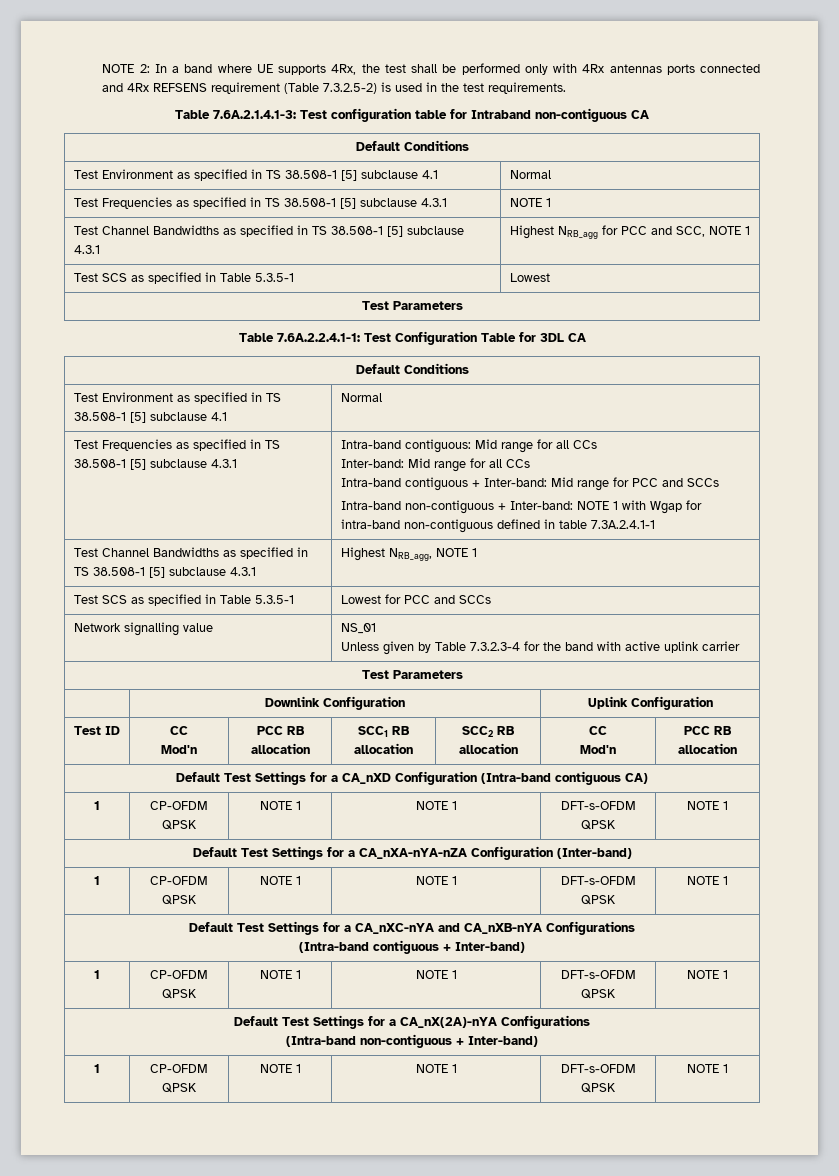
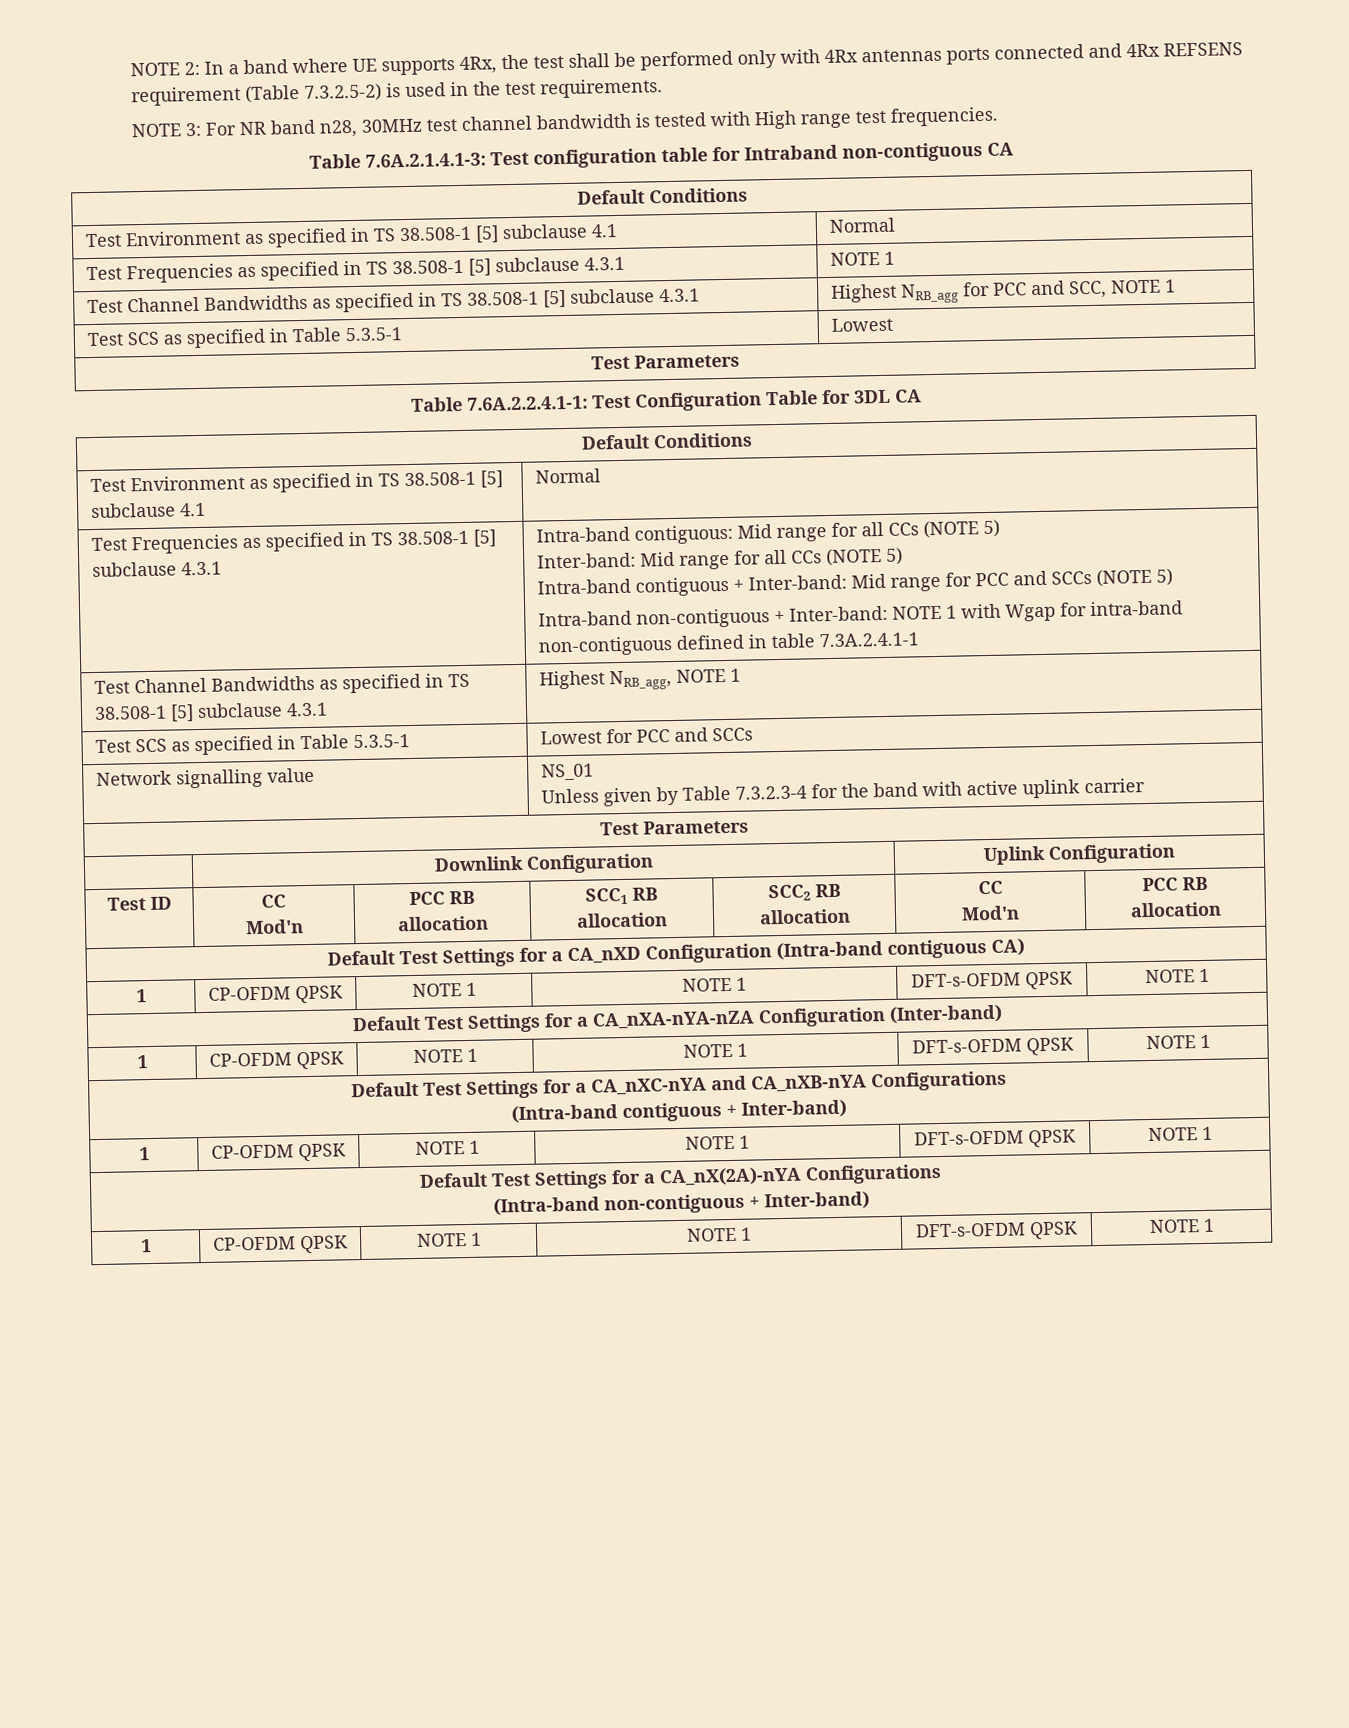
(567, 88) none -> [131,106,999,138] // NOTE 3: For NR band n28, 30MHz test channel bandwidth is tested with High range test frequencies.
(597, 444) none -> [922,519,1000,539] (NOTE 5)
(530, 463) none -> [825,547,903,567] (NOTE 5)
(719, 482) none -> [1095,568,1173,587] (NOTE 5)

